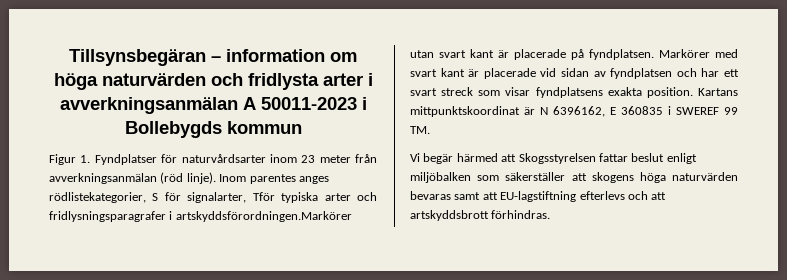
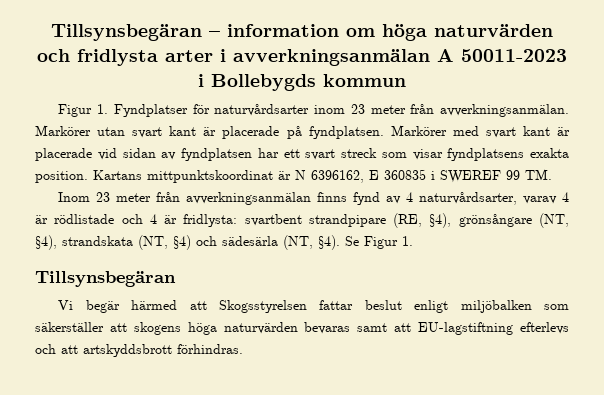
[49,172,329,184] [49,192,377,203] [49,211,352,222] avverkningsanmälan (röd linje). Inom parentes anges rödlistekategorier, S för signalarter, Tför typiska arter och fridlysningsparagrafer i artskyddsförordningen.Markörer -> [440,104,570,117] [35,125,91,136] avverkningsanmälan. Markörer
[676,68,697,77] och -> (252, 154) none
(430, 130) none -> [58,192,570,205] [35,213,569,228] [35,235,413,250] [35,271,176,287] // Inom 23 meter från avverkningsanmälan finns fynd av 4 naturvårdsarter, varav 4 är rödlistade och 4 är fridlysta: svartbent strandpipare (RE, §4), grönsångare (NT, §4), strandskata (NT, §4) och sädesärla (NT, §4). Se Figur 1. // Tillsynsbegäran

